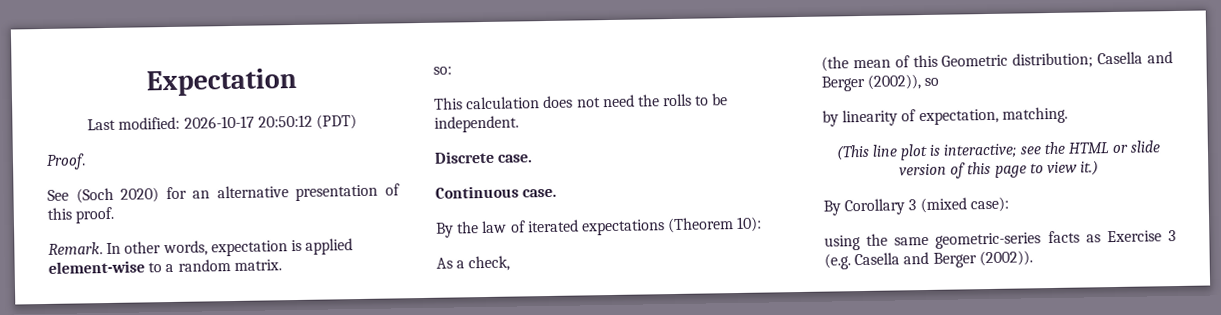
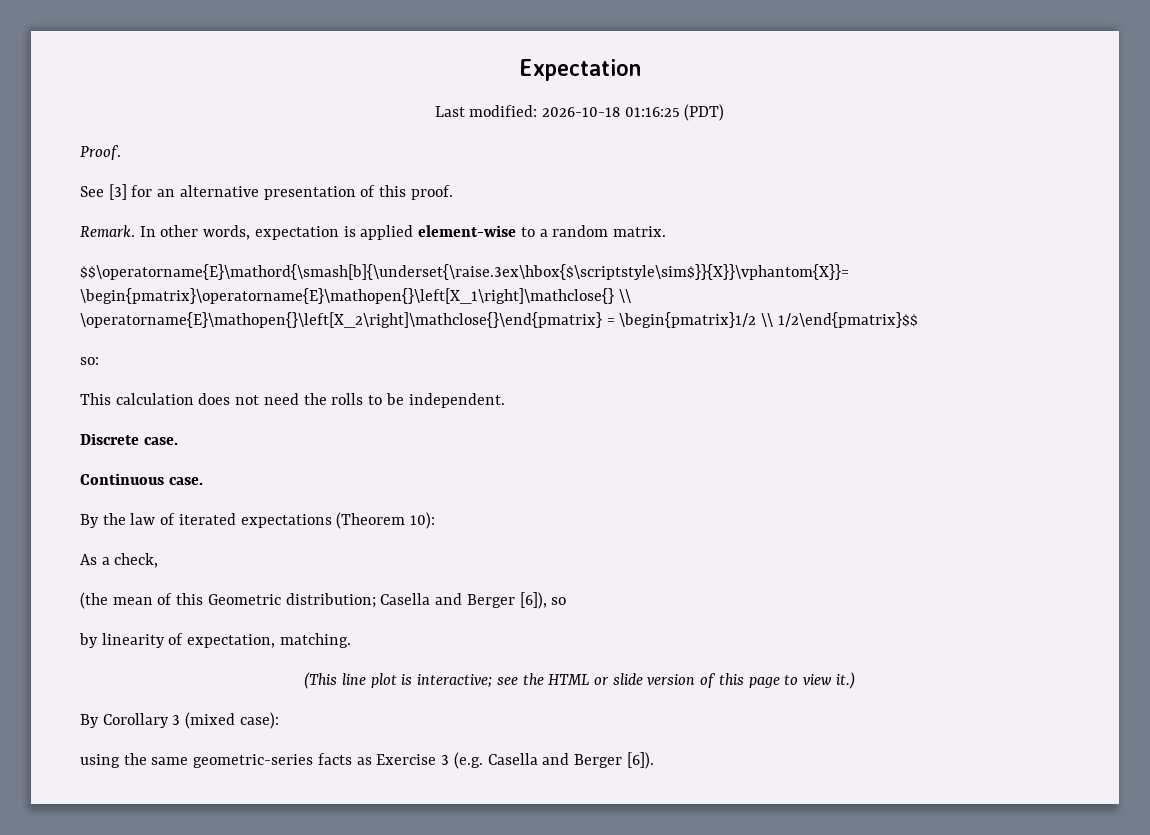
[183,114,313,129] 2026-10-17 20:50:12 -> [542,107,680,117] 2026-10-18 01:16:25
[75,187,160,204] (Soch 2020) -> [108,184,127,200] [3]
(282, 265) none -> [80,264,849,280] [80,288,631,304] [80,312,918,328] // $$\operatorname{E}\mathord{\smash[b]{\underset{\raise.3ex\hbox{$\scriptstyle\sim$}}{X}}\vphantom{X}}= \begin{pmatrix}\operatorname{E}\mathopen{}\left[X_1\right]\mathclose{} \\ \operatorname{E}\mathopen{}\left[X_2\right]\mathclose{}\end{pmatrix} = \begin{pmatrix}1/2 \\ 1/2\end{pmatrix}$$
[867,74,922,90] (2002)), -> [519,592,547,609] [6]),
[978,250,1033,267] (2002)). -> [626,752,654,769] [6]).

